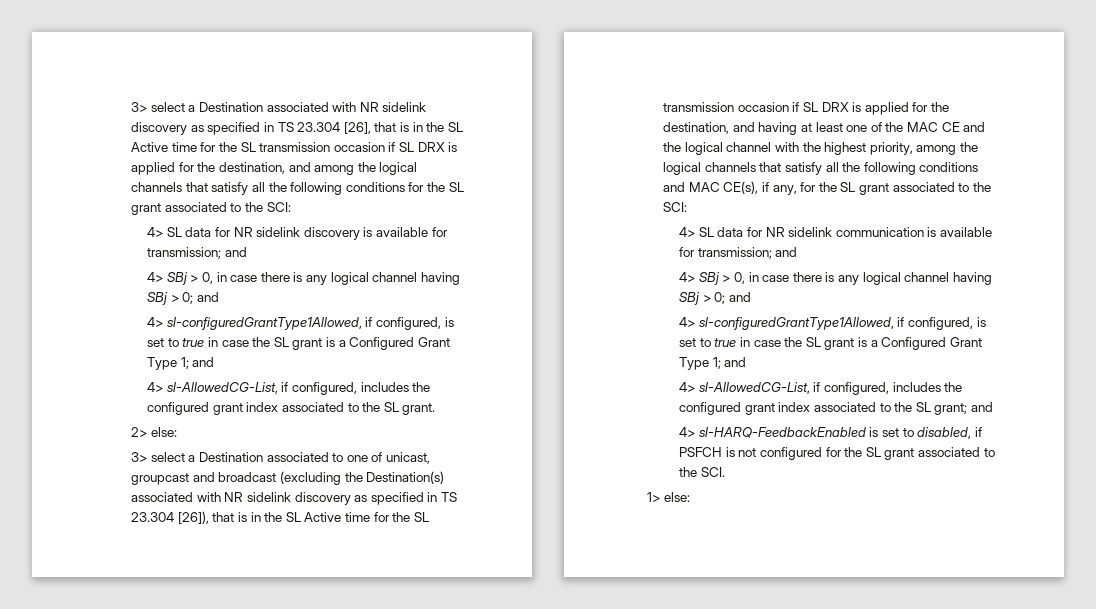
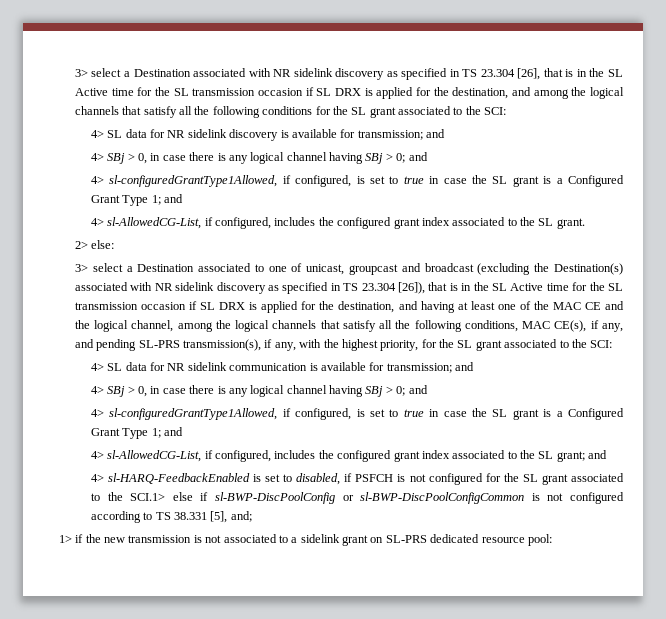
[726,142,979,155] [662,162,979,175] [662,182,685,192] channel with the highest priority, among the logical channels that satisfy all the following conditions and -> [131,320,518,332] channel, among the logical channels that satisfy all the following conditions,
(797, 190) none -> [74,339,419,351] and pending SL-PRS transmission(s), if any, with the highest priority,
[700,467,725,477] [646,492,690,502] SCI. // 1> else: -> [130,492,624,504] [90,511,252,523] [58,534,552,546] SCI.1> else if sl-BWP-DiscPoolConfig or sl-BWP-DiscPoolConfigCommon is not configured according to TS 38.331 [5], and; // 1> if the new transmission is not associated to a sidelink grant on SL-PRS dedicated resource pool:

